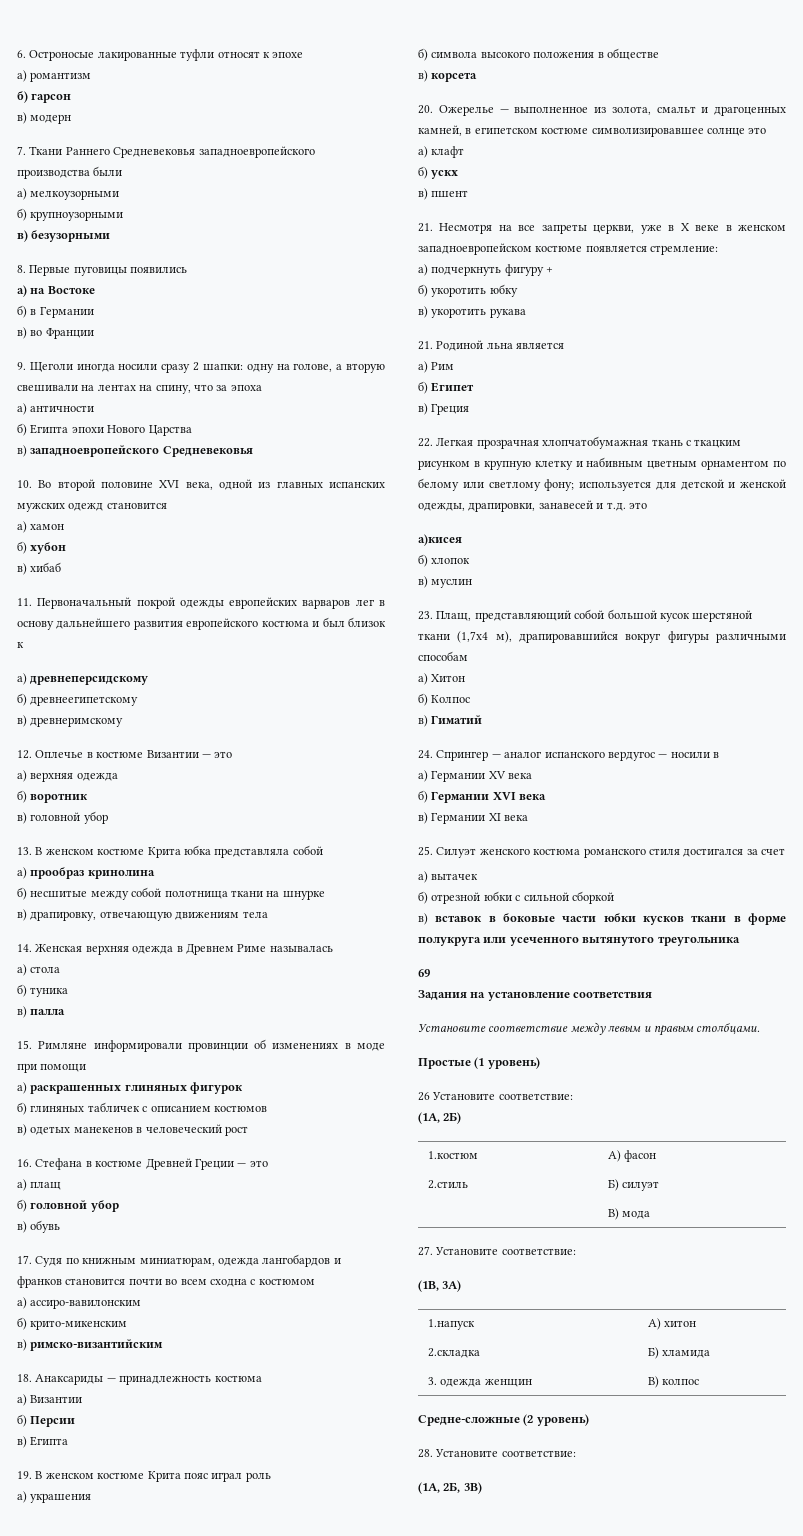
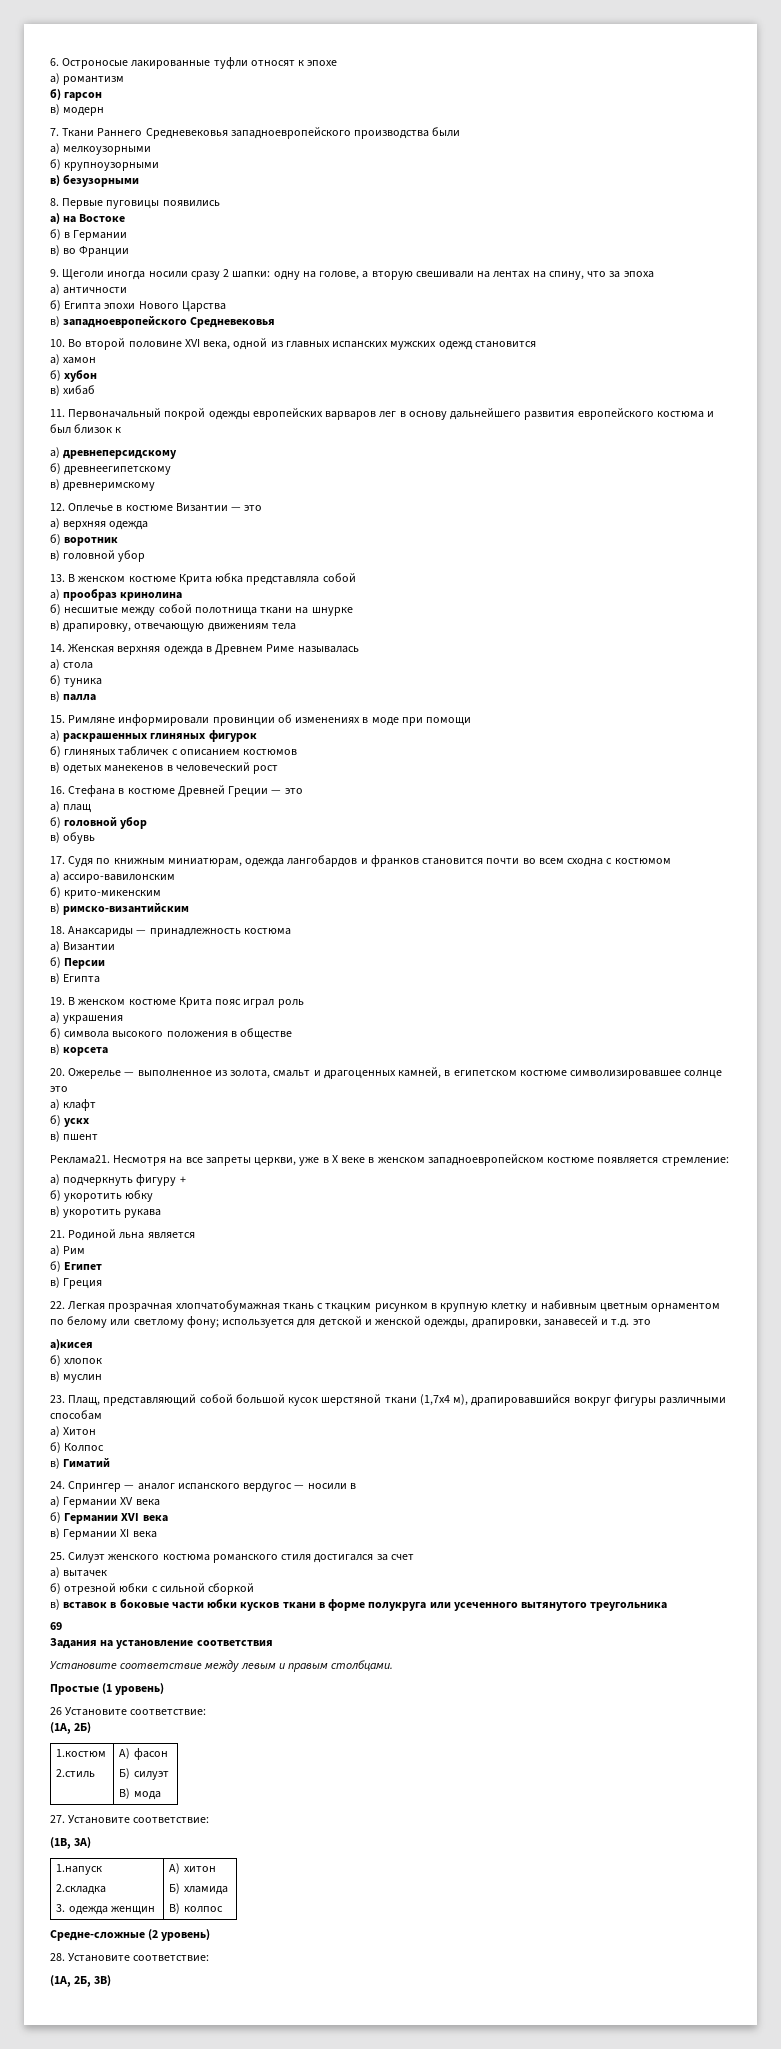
[418,223,433,232] 21. -> [50,1155,110,1164] Реклама21.

